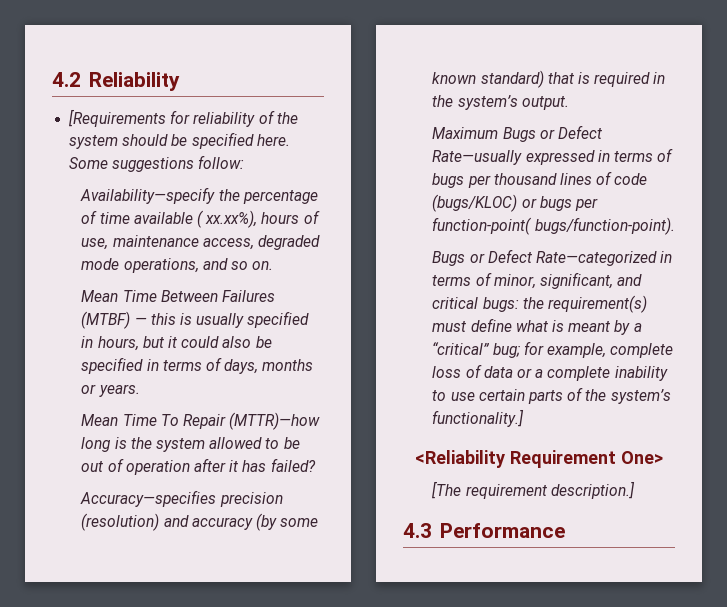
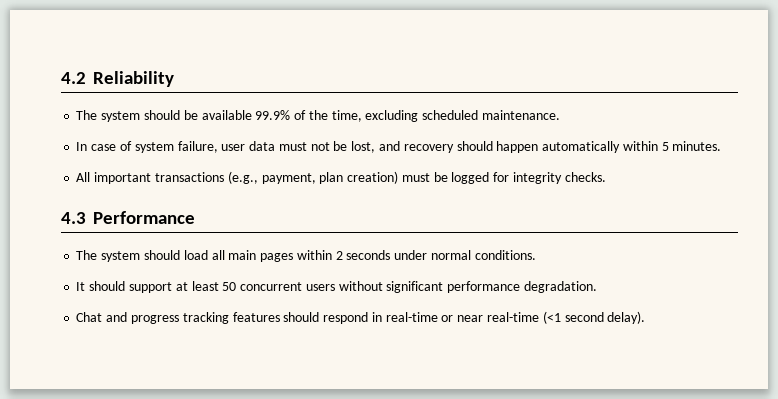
[69,109,298,127] [69,132,290,149] [69,155,245,172] [80,187,318,204] [81,210,320,228] [81,235,320,250] [81,258,274,273] [81,290,275,302] [81,311,310,329] [81,336,272,351] [81,357,314,374] [81,384,140,397] [81,412,321,430] [81,437,300,452] [81,458,316,475] [80,490,283,507] [81,513,319,531] [432,70,666,88] [432,95,569,110] [432,125,602,142] [432,148,674,165] [432,171,648,188] [432,194,598,212] [432,217,675,235] [432,249,673,266] [432,272,643,289] [432,295,647,313] [432,318,642,335] [432,341,674,358] [432,364,668,381] [432,387,671,404] [432,409,525,427] [415,450,663,468] [432,481,635,499] [403,523,565,538] [Requirements for reliability of the system should be specified here. Some suggestions follow: // Availability—specify the percentage of time available ( xx.xx%), hours of use, maintenance access, degraded mode operations, and so on. // Mean Time Between Failures (MTBF) — this is usually specified in hours, but it could also be specified in terms of days, months or years. // Mean Time To Repair (MTTR)—how long is the system allowed to be out of operation after it has failed? // Accuracy—specifies precision (resolution) and accuracy (by some known standard) that is required in the system’s output. // Maximum Bugs or Defect Rate—usually expressed in terms of bugs per thousand lines of code (bugs/KLOC) or bugs per function-point( bugs/function-point). // Bugs or Defect Rate—categorized in terms of minor, significant, and critical bugs: the requirement(s) must define what is meant by a “critical” bug; for example, complete loss of data or a complete inability to use certain parts of the system’s functionality.] // <Reliability Requirement One> // [The requirement description.] // 4.3 Performance -> [76,110,560,122] [76,141,722,153] [76,171,606,184] [61,211,195,224] [76,250,536,262] [76,281,597,293] [76,311,646,324] The system should be available 99.9% of the time, excluding scheduled maintenance. // In case of system failure, user data must not be lost, and recovery should happen automatically within 5 minutes. // All important transactions (e.g., payment, plan creation) must be logged for integrity checks. // 4.3 Performance // The system should load all main pages within 2 seconds under normal conditions. // It should support at least 50 concurrent users without significant performance degradation. // Chat and progress tracking features should respond in real-time or near real-time (<1 second delay).

